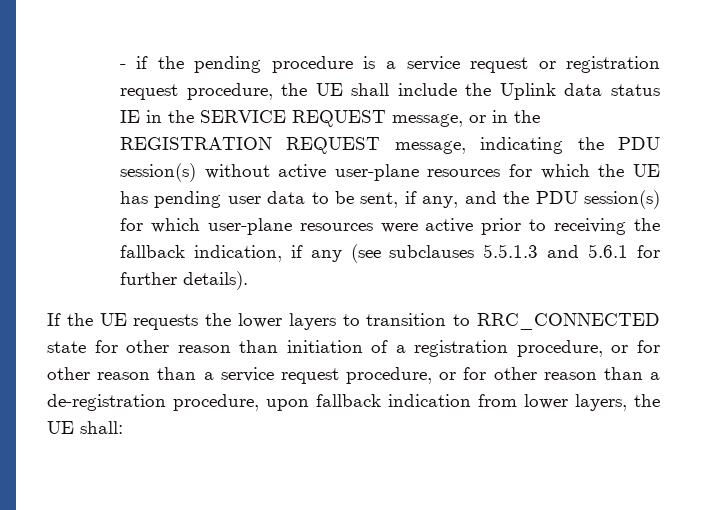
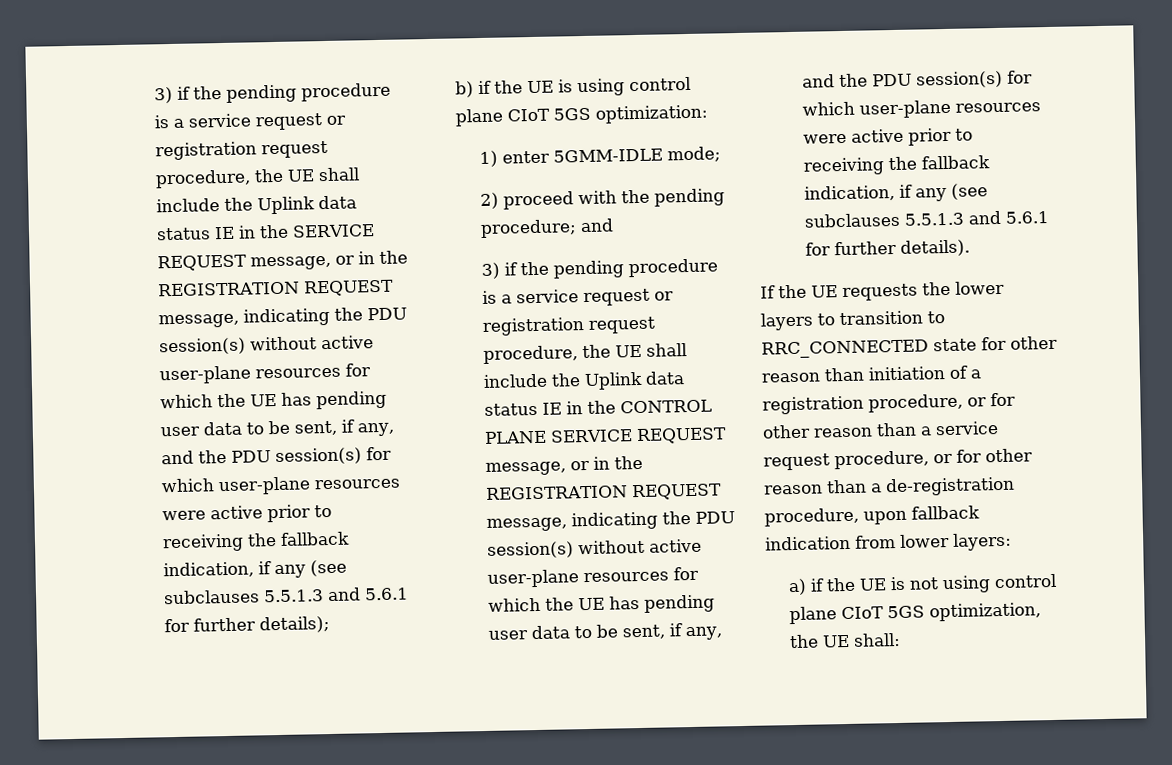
[119,64,126,69] - -> [153,86,173,104] 3)
(177, 278) none -> [258,616,330,634] [454,76,691,98] [454,104,708,127] [478,146,721,168] [479,188,725,210] [479,218,614,239] [480,258,718,280] [481,288,674,307] [481,316,656,337] [482,343,687,364] [482,371,685,391] [483,399,712,416] [483,427,727,445] [484,455,643,476] [485,483,722,501] [485,510,735,532] [486,538,702,559] [486,566,699,588] [487,594,715,613] [487,623,723,641] [801,70,1033,89] [801,99,1041,119] [802,127,973,146] [802,155,990,176] [803,183,988,202] [803,210,1049,228] [804,240,897,256] details); // b) if the UE is using control plane CIoT 5GS optimization: // 1) enter 5GMM-IDLE mode; // 2) proceed with the pending procedure; and // 3) if the pending procedure is a service request or registration request procedure, the UE shall include the Uplink data status IE in the CONTROL PLANE SERVICE REQUEST message, or in the REGISTRATION REQUEST message, indicating the PDU session(s) without active user-plane resources for which the UE has pending user data to be sent, if any, and the PDU session(s) for which user-plane resources were active prior to receiving the fallback indication, if any (see subclauses 5.5.1.3 and 5.6.1 for further
[575,394,627,411] layers, -> [953,532,1012,551] [787,573,1057,596] [788,602,1041,625] layers: // a) if the UE is not using control plane CIoT 5GS optimization,

